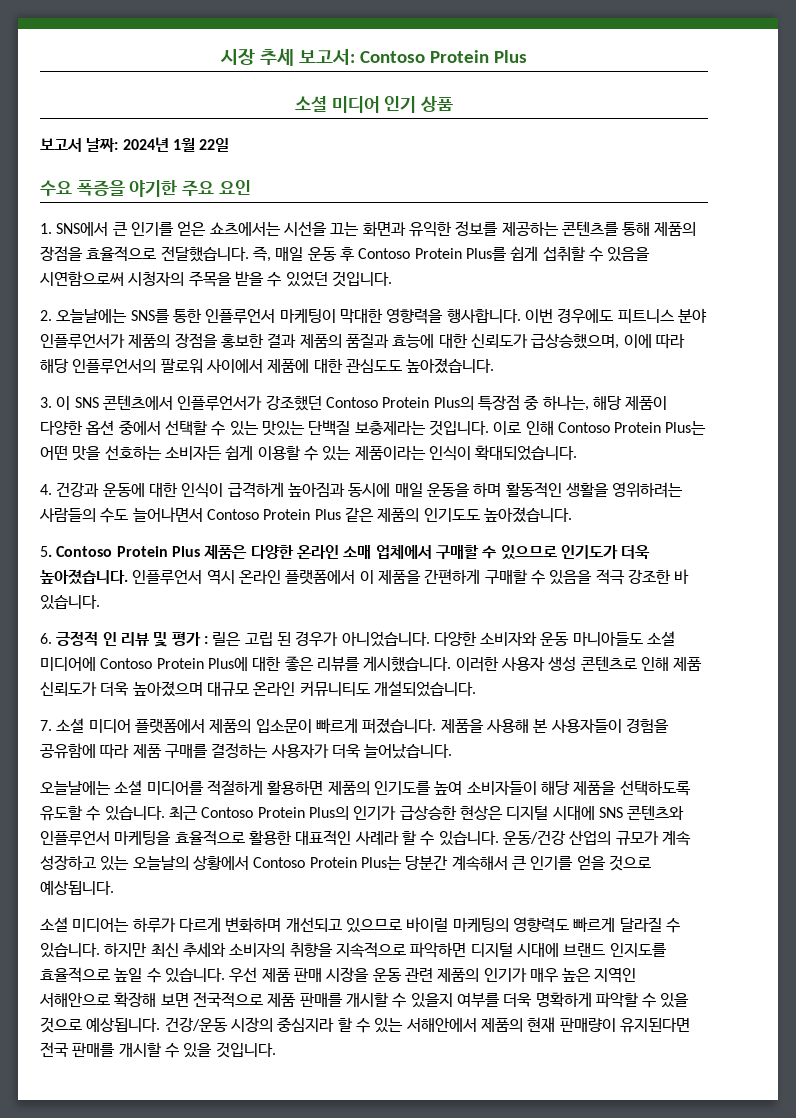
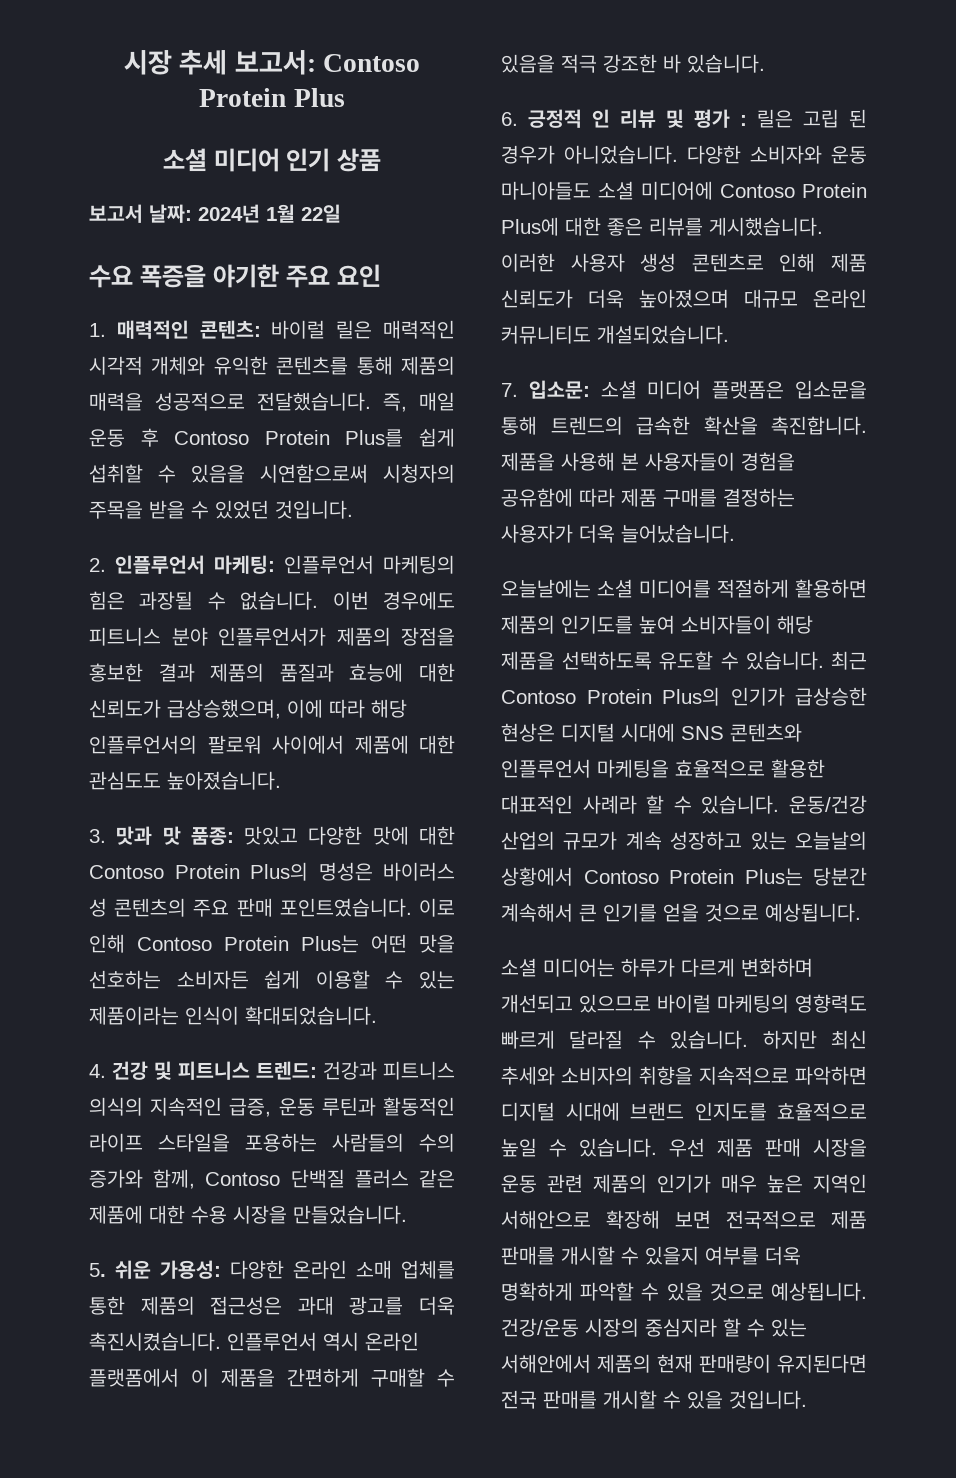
[56,221,559,237] SNS에서 큰 인기를 얻은 쇼츠에서는 시선을 끄는 화면과 유익한 정보를 제공하는 -> [116,320,456,339] [89,356,268,375] 매력적인 콘텐츠: 바이럴 릴은 매력적인 시각적 개체와 유익한
[40,246,157,262] 장점을 효율적으로 -> [89,392,245,411] 매력을 성공적으로
[56,308,521,324] 오늘날에는 SNS를 통한 인플루언서 마케팅이 막대한 영향력을 행사합니다. -> [115,555,455,574] [89,591,319,610] 인플루언서 마케팅: 인플루언서 마케팅의 힘은 과장될 수 없습니다.
[56,395,668,411] [40,420,489,436] 이 SNS 콘텐츠에서 인플루언서가 강조했던 Contoso Protein Plus의 특장점 중 하나는, 해당 제품이 다양한 옵션 중에서 선택할 수 있는 맛있는 단백질 보충제라는 것입니다. -> [116,826,455,845] [89,862,455,881] [89,898,412,917] 맛과 맛 품종: 맛있고 다양한 맛에 대한 Contoso Protein Plus의 명성은 바이러스 성 콘텐츠의 주요 판매 포인트였습니다.
[56,482,684,498] [39,507,572,523] [40,545,651,560] [40,569,128,585] 건강과 운동에 대한 인식이 급격하게 높아짐과 동시에 매일 운동을 하며 활동적인 생활을 영위하려는 사람들의 수도 늘어나면서 Contoso Protein Plus 같은 제품의 인기도도 높아졌습니다. // 5. Contoso Protein Plus 제품은 다양한 온라인 소매 업체에서 구매할 수 있으므로 인기도가 더욱 높아졌습니다. -> [112,1061,455,1080] [89,1097,455,1117] [89,1133,455,1152] [89,1169,455,1189] [89,1205,407,1224] [89,1260,455,1279] [89,1296,455,1315] [89,1332,221,1351] 건강 및 피트니스 트렌드: 건강과 피트니스 의식의 지속적인 급증, 운동 루틴과 활동적인 라이프 스타일을 포용하는 사람들의 수의 증가와 함께, Contoso 단백질 플러스 같은 제품에 대한 수용 시장을 만들었습니다. // 5. 쉬운 가용성: 다양한 온라인 소매 업체를 통한 제품의 접근성은 과대 광고를 더욱 촉진시켰습니다.
[56,718,437,734] 소셜 미디어 플랫폼에서 제품의 입소문이 빠르게 퍼졌습니다. -> [528,380,867,399] [501,416,867,435] 입소문: 소셜 미디어 플랫폼은 입소문을 통해 트렌드의 급속한 확산을 촉진합니다.

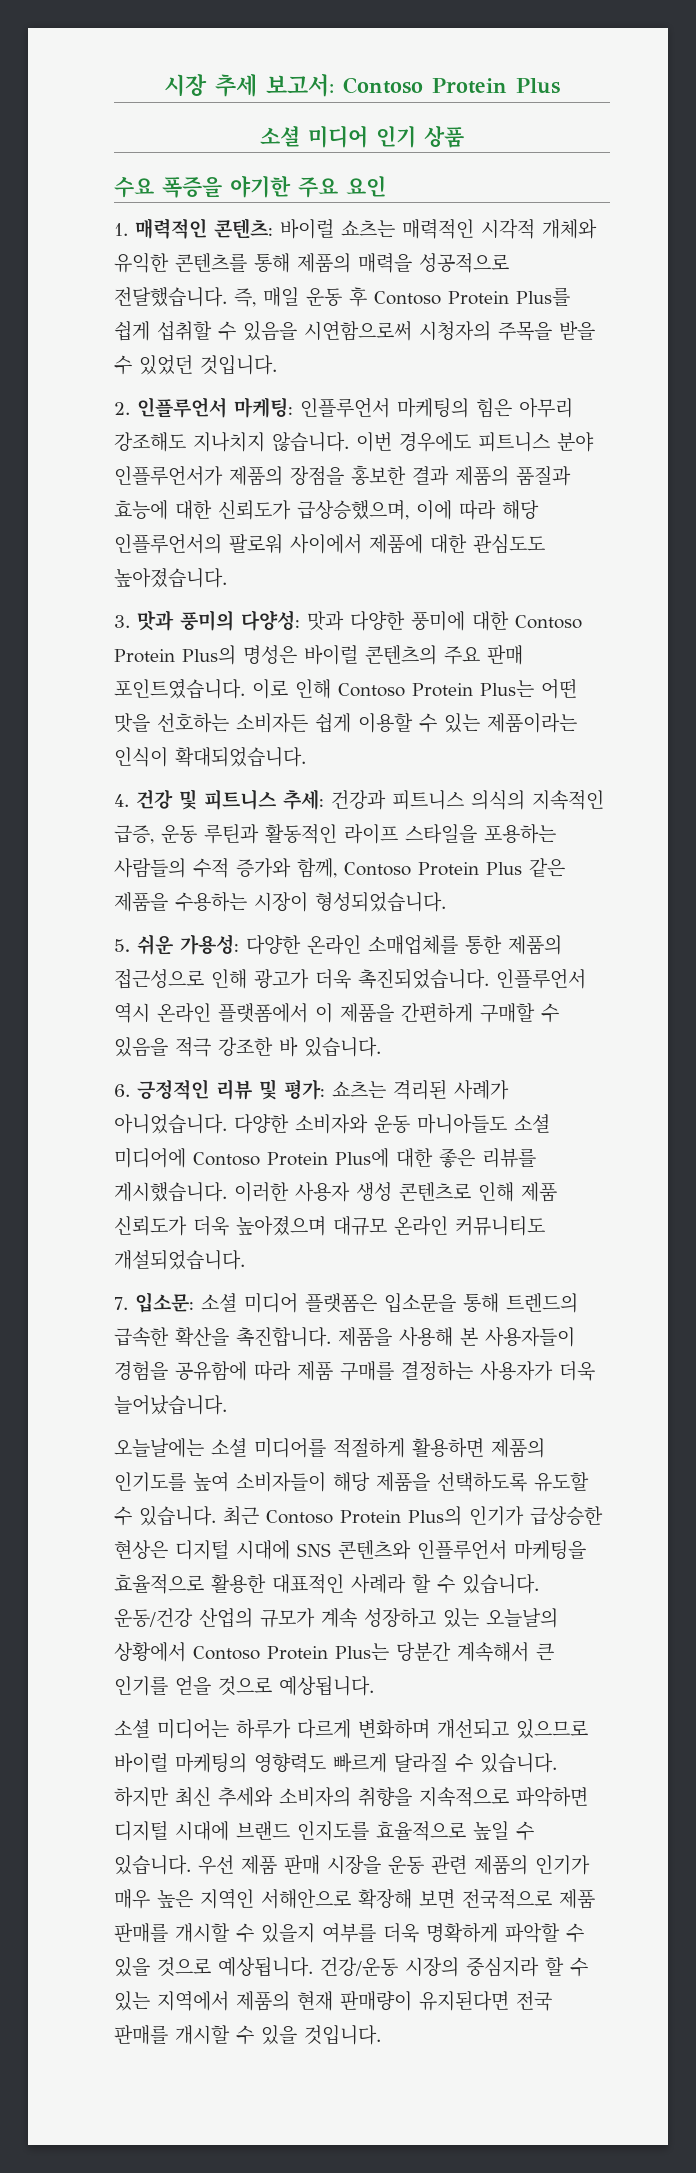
[89,204,341,223] // 보고서 날짜: 2024년 1월 22일 -> (464, 136) none
[336,320,373,339] 릴은 -> [341,220,395,237] 쇼츠는
[139,591,319,610] 과장될 수 없습니다. -> [519,398,573,418] [114,432,349,452] 아무리 강조해도 지나치지 않습니다.
[162,826,409,845] 맛 품종: 맛있고 다양한 맛에 -> [180,610,465,631] 풍미의 다양성: 맛과 다양한 풍미에
[383,862,455,881] [89,898,107,917] 바이러스 성 -> [304,645,358,665] 바이럴
[256,1061,317,1080] 트렌드: -> [283,789,324,810] 추세:
[419,1133,455,1152] 수의 -> [193,858,229,878] 수적
[290,1169,455,1188] [89,1205,407,1224] 단백질 플러스 같은 제품에 대한 수용 시장을 만들었습니다. -> [418,858,565,877] [114,892,446,912] Protein Plus 같은 제품을 수용하는 시장이 형성되었습니다.
[356,1260,455,1279] [89,1296,455,1315] [89,1332,221,1351] 소매 업체를 통한 제품의 접근성은 과대 광고를 더욱 촉진시켰습니다. -> [368,935,562,955] [114,969,489,989] 소매업체를 통한 제품의 접근성으로 인해 광고가 더욱 촉진되었습니다.
[528,109,867,128] [501,145,555,164] 긍정적 인 리뷰 및 평가 : 릴은 고립 된 경우가 -> [137,1079,509,1100] 긍정적인 리뷰 및 평가: 쇼츠는 격리된 사례가
[501,1354,591,1373] 서해안에서 -> [157,1991,229,2011] 지역에서

